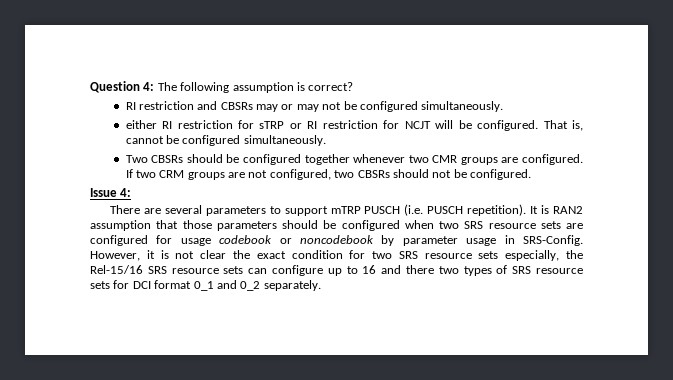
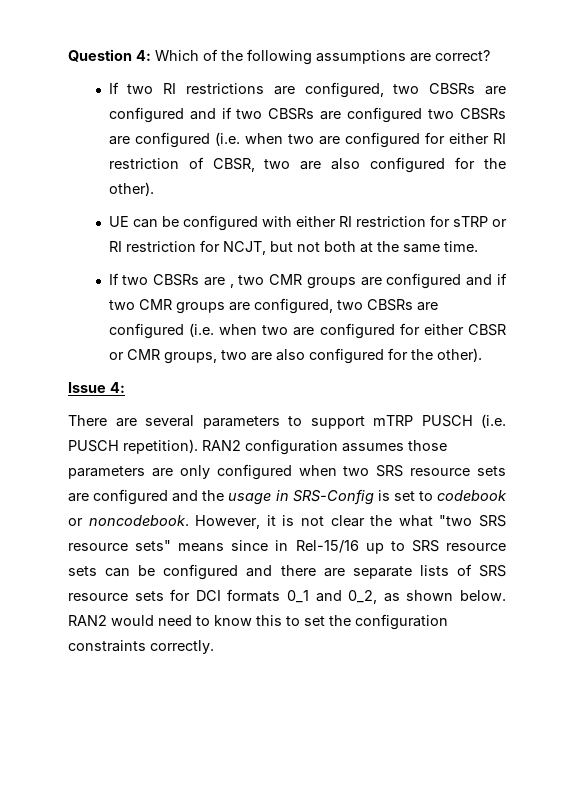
[157,82,354,93] [125,101,504,112] The following assumption is correct? // RI restriction and CBSRs may or may not be configured simultaneously. // -> [155,49,490,65] [108,82,506,98] [108,107,506,123] [108,132,507,148] [108,157,506,173] [108,182,154,196] [108,215,292,231] Which of the following assumptions are correct? // If two RI restrictions are configured, two CBSRs are configured and if two CBSRs are configured two CBSRs are configured (i.e. when two are configured for either RI restriction of CBSR, two are also configured for the other). // UE can be configured with
[404,120,583,131] [125,135,326,146] [125,154,583,165] [125,169,532,180] NCJT will be configured. That is, cannot be configured simultaneously. // Two CBSRs should be configured together whenever two CMR groups are configured. If two CRM groups are not configured, two CBSRs should not be configured. -> [222,241,478,255] [108,273,507,289] [108,298,438,314] [108,323,506,339] [108,348,482,364] NCJT, but not both at the same time. // If two CBSRs are , two CMR groups are configured and if two CMR groups are configured, two CBSRs are configured (i.e. when two are configured for either CBSR or CMR groups, two are also configured for the other).
[530,205,583,214] [90,220,337,231] It is RAN2 assumption that those parameters should be -> [202,439,447,455] [68,465,210,479] RAN2 configuration assumes those parameters are only
[156,235,583,246] for usage codebook or noncodebook by parameter usage in SRS-Config. -> [172,489,508,505] [68,515,189,526] and the usage in SRS-Config is set to codebook or noncodebook.
[256,250,583,261] [90,265,492,276] exact condition for two SRS resource sets especially, the Rel-15/16 SRS resource sets can configure up to 16 and there two types -> [398,515,507,527] [68,540,506,554] [68,564,449,580] what "two SRS resource sets" means since in Rel-15/16 up to SRS resource sets can be configured and there are separate lists
[154,280,192,289] format -> [227,589,281,602] formats
[240,280,321,291] 0_2 separately. -> [348,590,507,604] [68,614,448,630] [68,640,214,654] 0_2, as shown below. RAN2 would need to know this to set the configuration constraints correctly.

